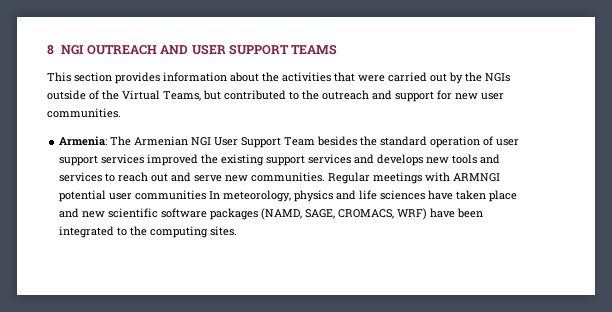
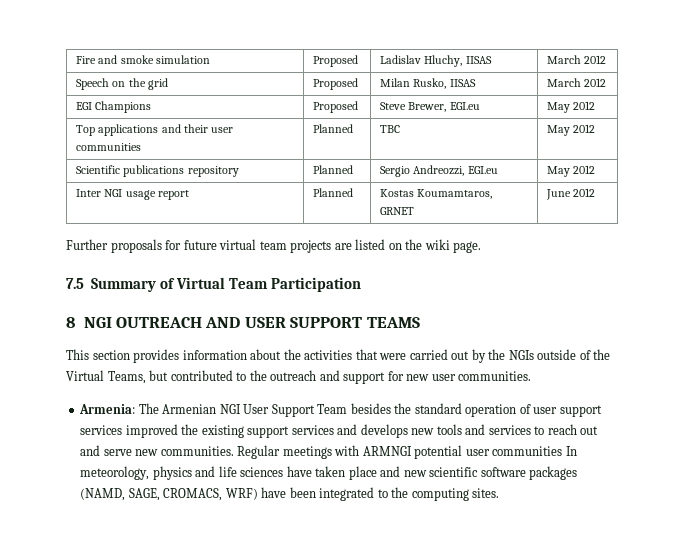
(47, 50) none -> [76,55,210,64] [313,55,359,67] [380,55,492,67] [547,55,607,64] [76,78,168,90] [313,78,359,90] [380,78,476,89] [547,78,607,87] [76,101,152,113] [313,101,359,113] [380,102,480,112] [547,101,596,113] [76,124,233,136] [76,143,142,151] [313,124,354,133] [380,125,401,133] [547,124,596,136] [76,165,239,177] [313,165,354,174] [380,165,498,177] [547,165,596,177] [76,189,189,200] [313,188,354,197] [380,189,493,199] [380,207,415,215] [546,188,596,200] [66,239,482,253] [66,277,361,292] Fire and smoke simulation | Proposed | Ladislav Hluchy, IISAS | March 2012 // Speech on the grid | Proposed | Milan Rusko, IISAS | March 2012 // EGI Champions | Proposed | Steve Brewer, EGI.eu | May 2012 // Top applications and their user communities | Planned | TBC | May 2012 // Scientific publications repository | Planned | Sergio Andreozzi, EGI.eu | May 2012 // Inter NGI usage report | Planned | Kostas Koumamtaros, GRNET | June 2012 // Further proposals for future virtual team projects are listed on the wiki page. // 7.5 Summary of Virtual Team Participation //

